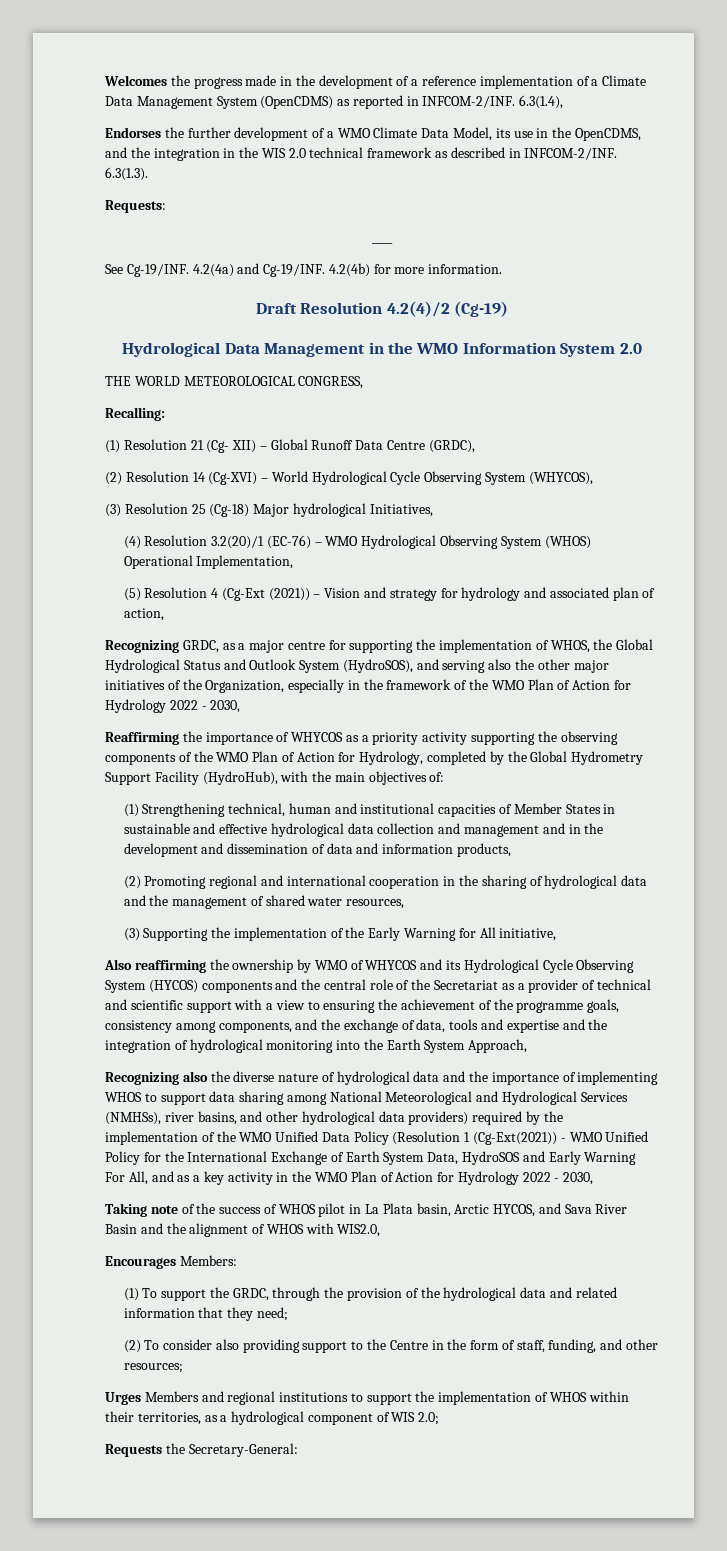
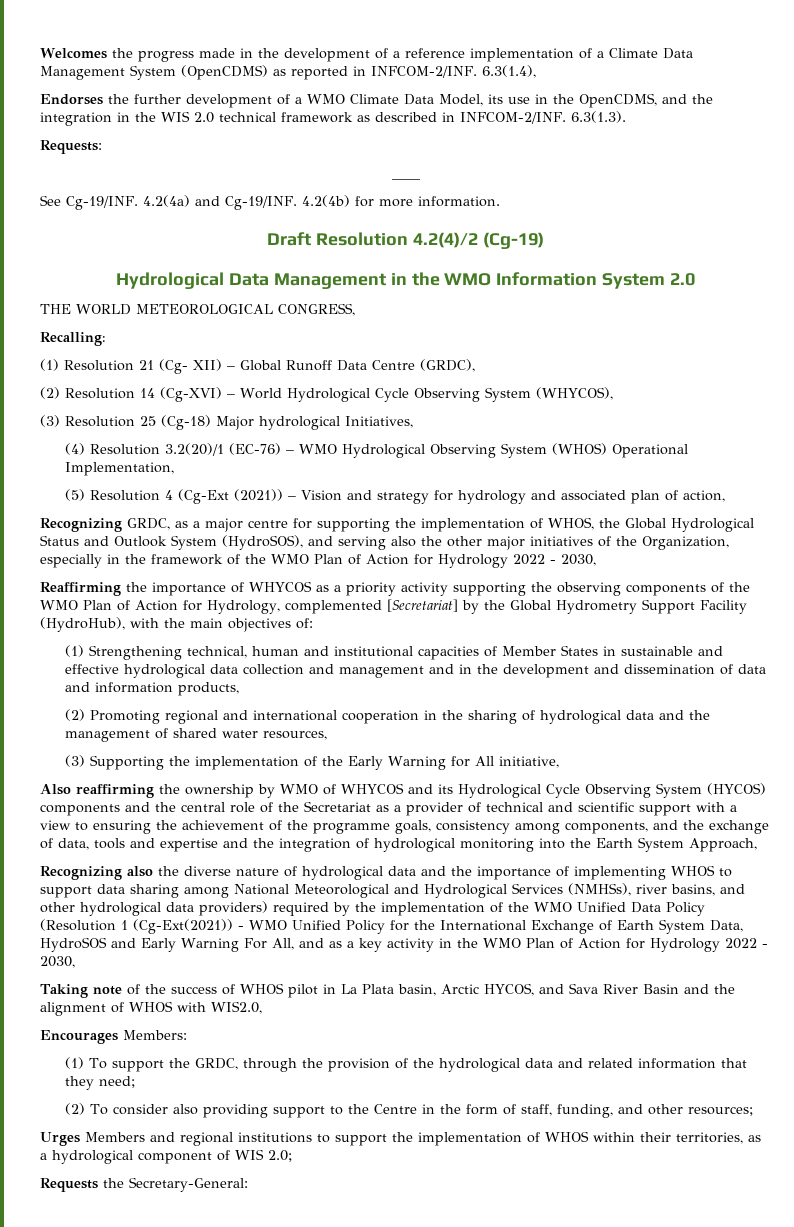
[427,751,487,765] completed -> [284,599,458,614] complemented [Secretariat]

